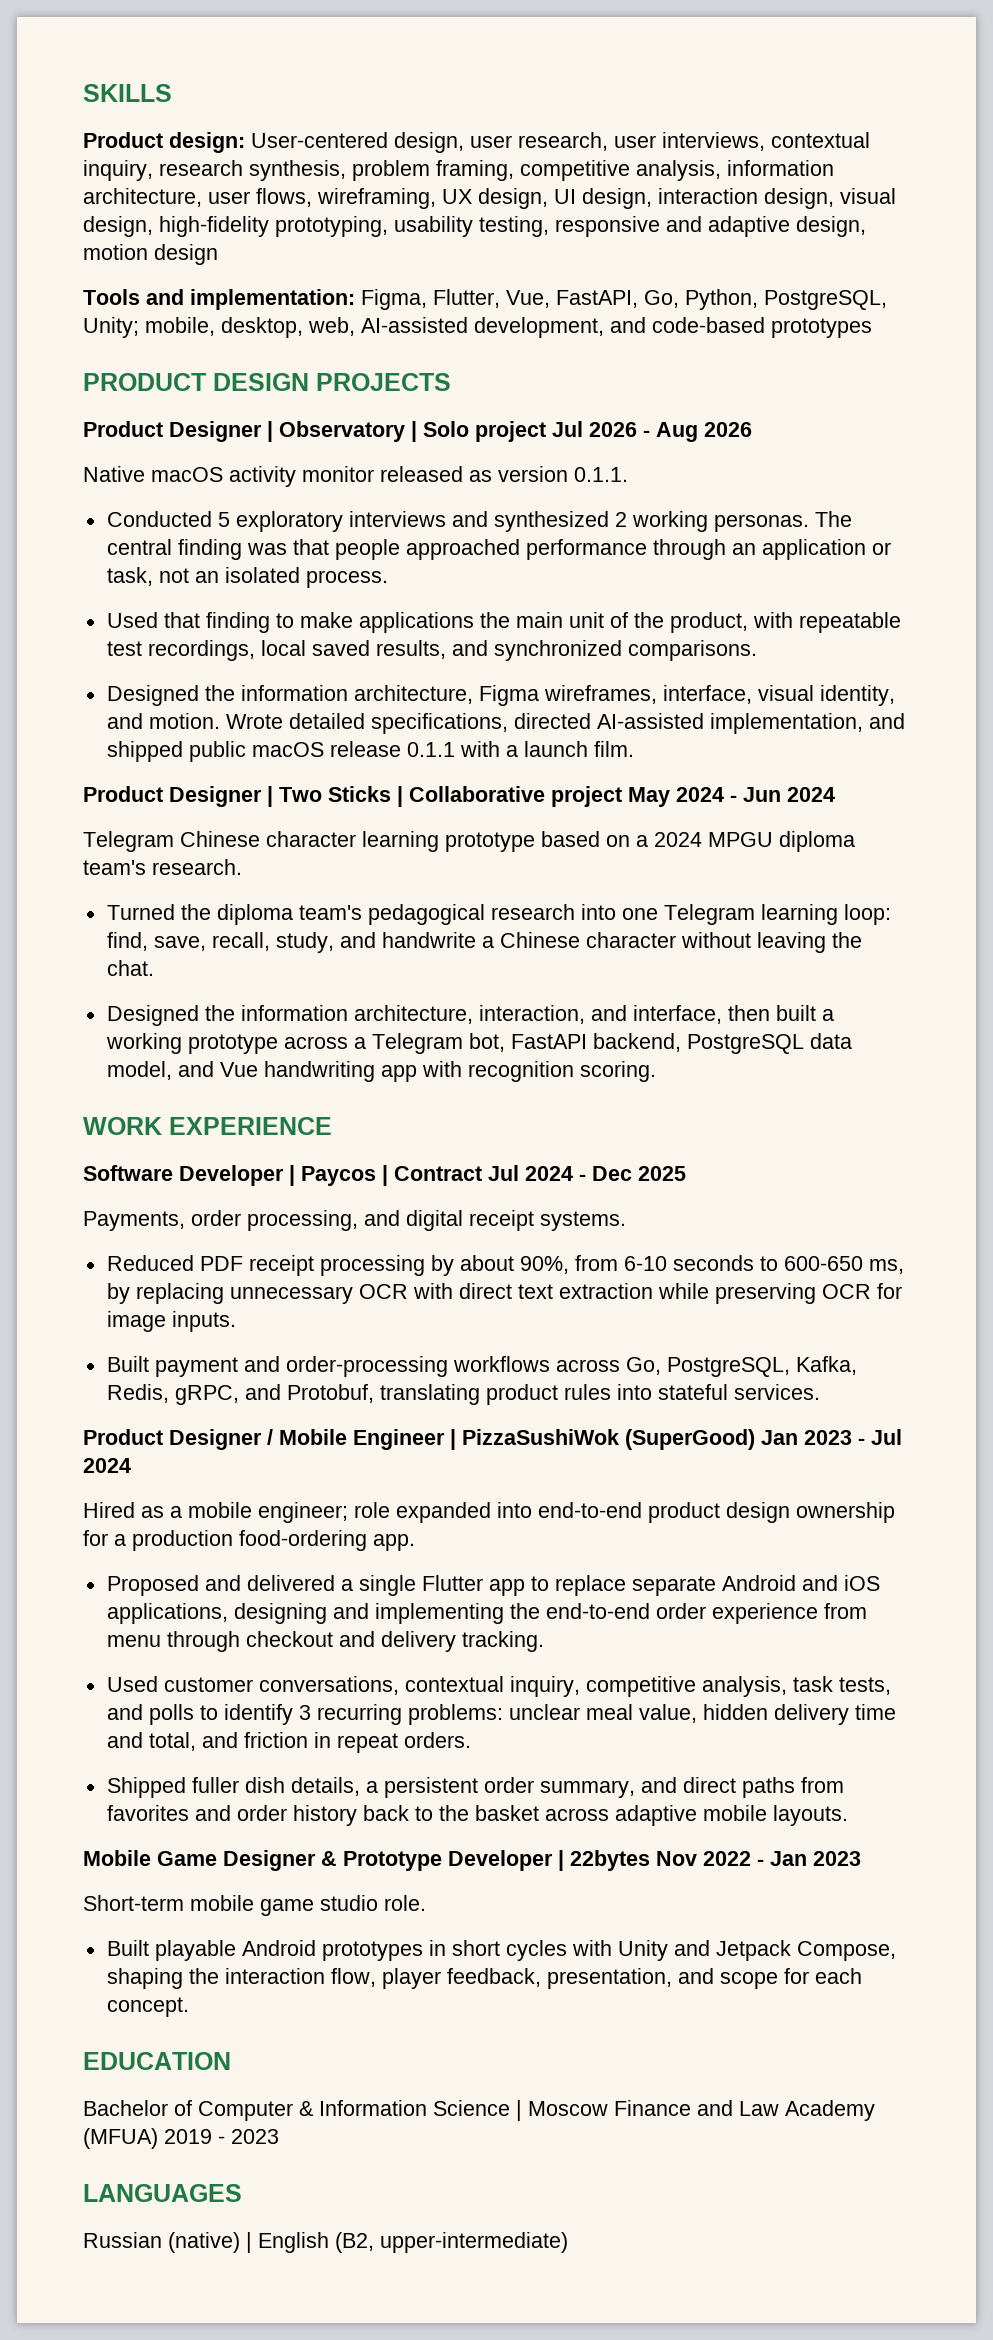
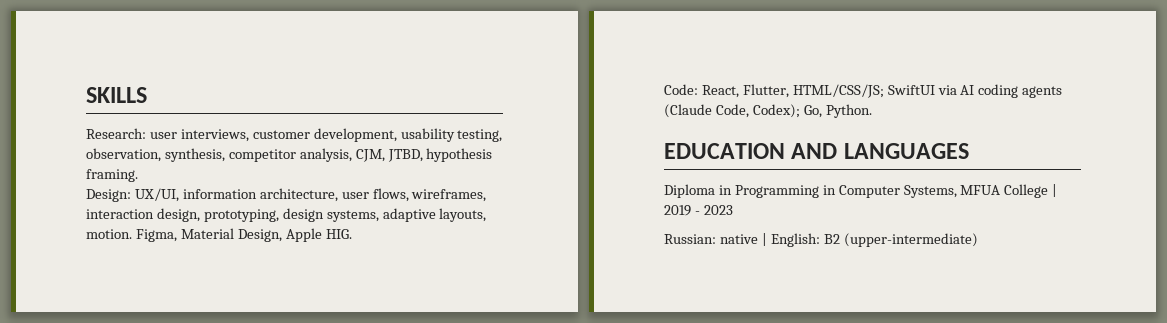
[83,132,870,153] [83,160,834,181] [83,188,896,209] [83,216,866,237] [83,244,218,265] [83,289,887,310] [83,317,872,338] [83,373,451,391] [83,421,752,442] [83,466,628,487] [106,511,852,532] [106,539,891,560] [106,567,388,588] [106,612,901,633] [106,640,757,661] [106,685,895,706] [106,713,905,734] [106,741,634,762] [83,786,835,807] [83,831,855,852] [83,859,242,875] [106,904,891,925] [106,932,862,953] [106,960,154,976] [106,1005,834,1026] [105,1033,852,1054] [106,1061,656,1082] [83,1117,332,1135] [83,1165,686,1186] [83,1210,626,1231] [106,1255,904,1276] [106,1283,902,1304] [106,1311,236,1332] [106,1356,857,1377] [106,1384,820,1405] [83,1429,902,1450] [83,1458,131,1473] [83,1502,895,1523] [83,1530,415,1551] [106,1575,880,1596] [106,1603,867,1624] [106,1631,544,1652] [106,1676,891,1697] [106,1704,896,1725] [106,1732,471,1753] [106,1777,844,1798] [106,1805,848,1826] [83,1850,861,1871] [83,1895,426,1916] [106,1940,896,1961] [106,1968,862,1989] [106,1997,189,2017] [83,2052,231,2070] [83,2100,875,2121] [83,2128,279,2149] [83,2184,242,2202] [83,2232,568,2253] Product design: User-centered design, user research, user interviews, contextual inquiry, research synthesis, problem framing, competitive analysis, information architecture, user flows, wireframing, UX design, UI design, interaction design, visual design, high-fidelity prototyping, usability testing, responsive and adaptive design, motion design // Tools and implementation: Figma, Flutter, Vue, FastAPI, Go, Python, PostgreSQL, Unity; mobile, desktop, web, AI-assisted development, and code-based prototypes // PRODUCT DESIGN PROJECTS // Product Designer | Observatory | Solo project Jul 2026 - Aug 2026 // Native macOS activity monitor released as version 0.1.1. // Conducted 5 exploratory interviews and synthesized 2 working personas. The central finding was that people approached performance through an application or task, not an isolated process. // Used that finding to make applications the main unit of the product, with repeatable test recordings, local saved results, and synchronized comparisons. // Designed the information architecture, Figma wireframes, interface, visual identity, and motion. Wrote detailed specifications, directed AI-assisted implementation, and shipped public macOS release 0.1.1 with a launch film. // Product Designer | Two Sticks | Collaborative project May 2024 - Jun 2024 // Telegram Chinese character learning prototype based on a 2024 MPGU diploma team's research. // Turned the diploma team's pedagogical research into one Telegram learning loop: find, save, recall, study, and handwrite a Chinese character without leaving the chat. // Designed the information architecture, interaction, and interface, then built a working prototype across a Telegram bot, FastAPI backend, PostgreSQL data model, and Vue handwriting app with recognition scoring. // WORK EXPERIENCE // Software Developer | Paycos | Contract Jul 2024 - Dec 2025 // Payments, order processing, and digital receipt systems. // Reduced PDF receipt processing by about 90%, from 6-10 seconds to 600-650 ms, by replacing unnecessary OCR with direct text extraction while preserving OCR for image inputs. // Built payment and order-processing workflows across Go, PostgreSQL, Kafka, Redis, gRPC, and Protobuf, translating product rules into stateful services. // Product Designer / Mobile Engineer | PizzaSushiWok (SuperGood) Jan 2023 - Jul 2024 // Hired as a mobile engineer; role expanded into end-to-end product design ownership for a production food-ordering app. // Proposed and delivered a single Flutter app to replace separate Android and iOS applications, designing and implementing the end-to-end order experience from menu through checkout and delivery tracking. // Used customer conversations, contextual inquiry, competitive analysis, task tests, and polls to identify 3 recurring problems: unclear meal value, hidden delivery time and total, and friction in repeat orders. // Shipped fuller dish details, a persistent order summary, and direct paths from favorites and order history back to the basket across adaptive mobile layouts. // Mobile Game Designer & Prototype Developer | 22bytes Nov 2022 - Jan 2023 // Short-term mobile game studio role. // Built playable Android prototypes in short cycles with Unity and Jetpack Compose, shaping the interaction flow, player feedback, presentation, and scope for each concept. // EDUCATION // Bachelor of Computer & Information Science | Moscow Finance and Law Academy (MFUA) 2019 - 2023 // LANGUAGES // Russian (native) | English (B2, upper-intermediate) -> [86,128,503,142] [86,148,493,162] [86,169,138,182] [86,188,487,202] [86,208,487,222] [86,228,352,242] [664,84,1063,98] [664,104,872,118] [664,143,969,159] [664,184,1058,198] [664,205,733,216] [664,233,978,247] Research: user interviews, customer development, usability testing, observation, synthesis, competitor analysis, CJM, JTBD, hypothesis framing. // Design: UX/UI, information architecture, user flows, wireframes, interaction design, prototyping, design systems, adaptive layouts, motion. Figma, Material Design, Apple HIG. // Code: React, Flutter, HTML/CSS/JS; SwiftUI via AI coding agents (Claude Code, Codex); Go, Python. // EDUCATION AND LANGUAGES // Diploma in Programming in Computer Systems, MFUA College | 2019 - 2023 // Russian: native | English: B2 (upper-intermediate)

